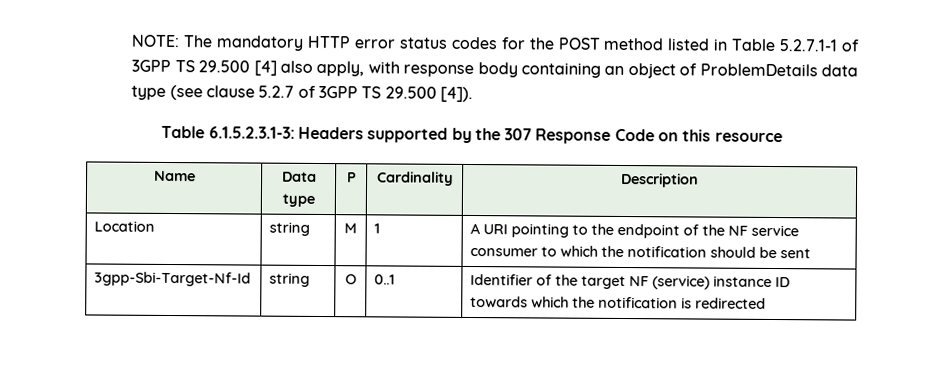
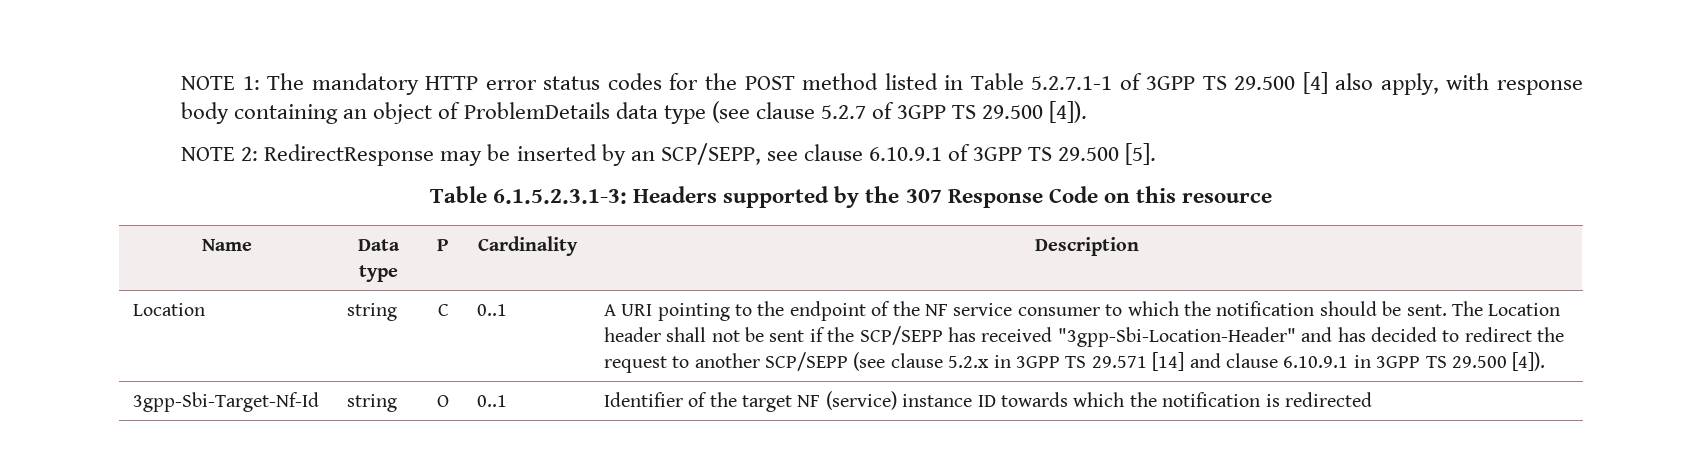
[131,34,181,48] NOTE: -> [181,76,260,90] NOTE 1:
(474, 94) none -> [181,143,1157,166] // NOTE 2: RedirectResponse may be inserted by an SCP/SEPP, see clause 6.10.9.1 of 3GPP TS 29.500 [5].
[344,223,357,234] [374,223,381,234] M | 1 -> [437,304,449,316] [476,304,507,316] C | 0..1
[780,248,812,259] sent -> [1406,301,1561,316] [603,326,1565,347] [603,352,1546,373] sent. The Location header shall not be sent if the SCP/SEPP has received "3gpp-Sbi-Location-Header" and has decided to redirect the request to another SCP/SEPP (see clause 5.2.x in 3GPP TS 29.571 [14] and clause 6.10.9.1 in 3GPP TS 29.500 [4]).

